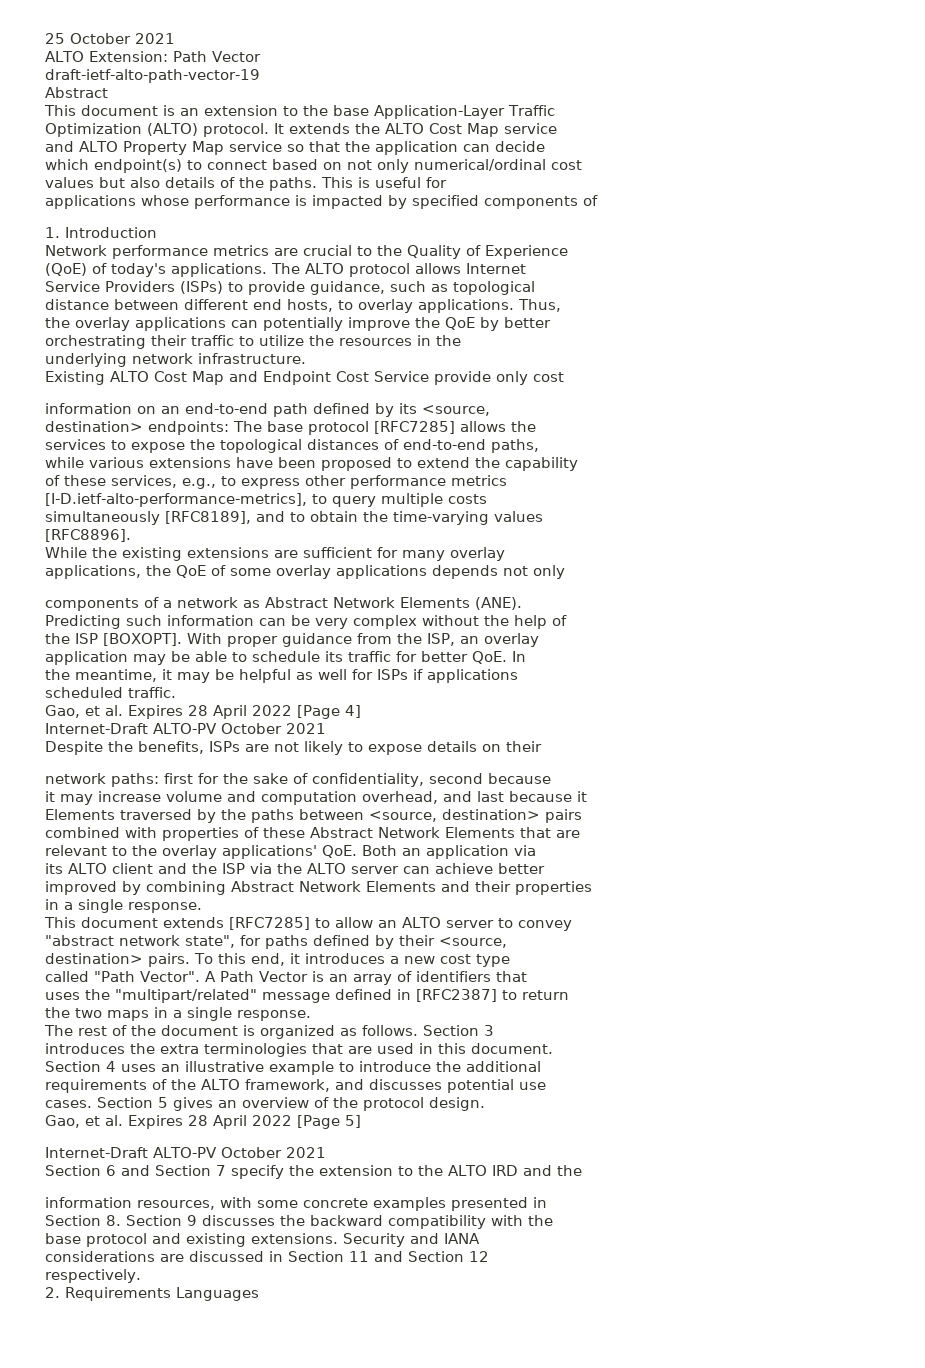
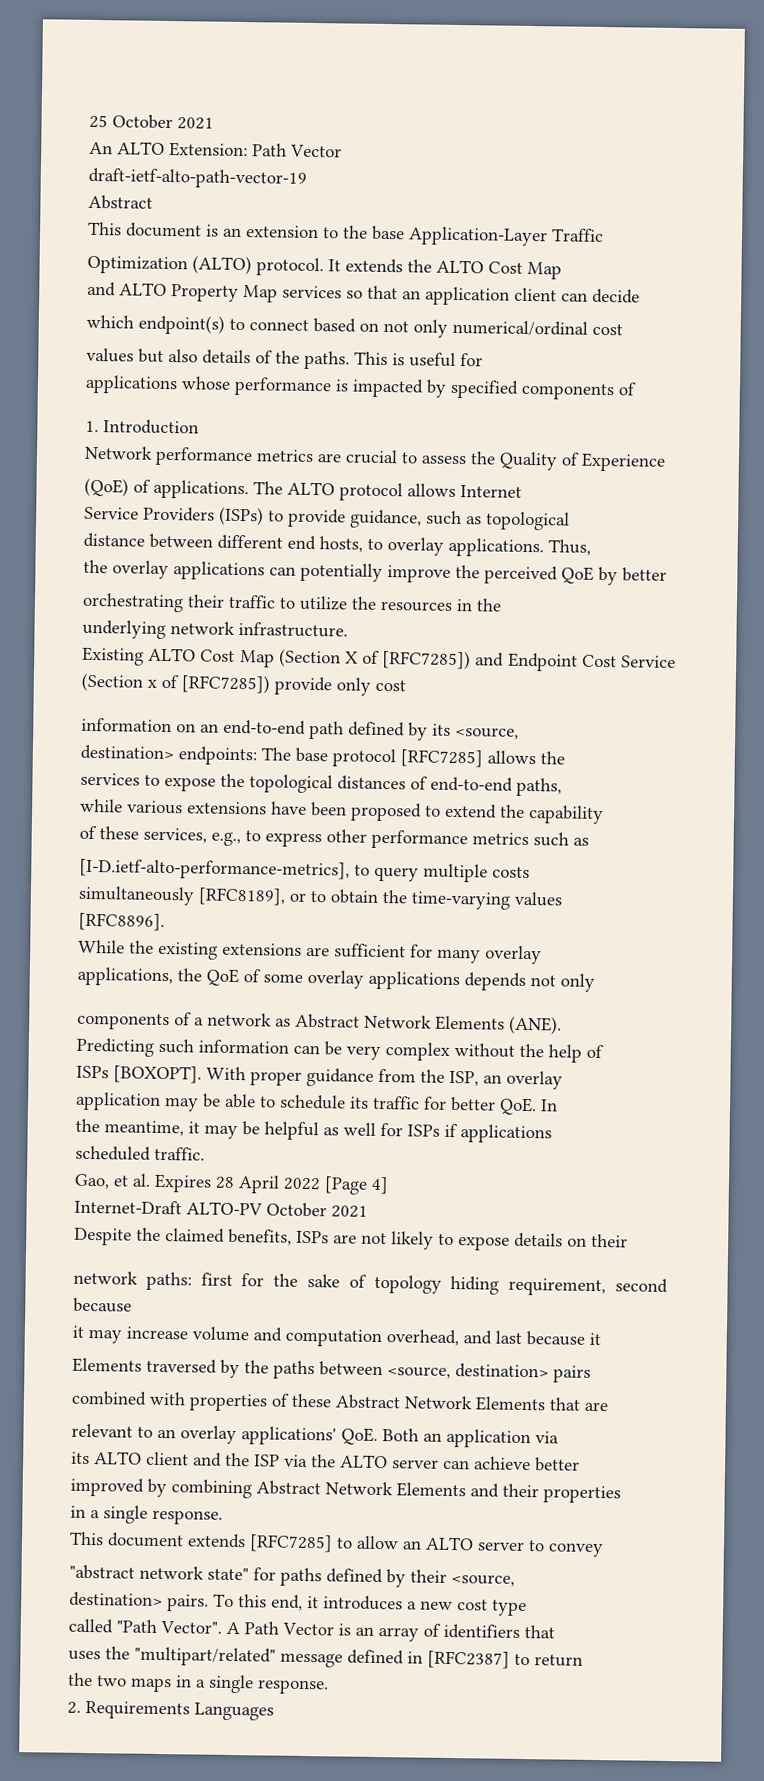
(175, 38) none -> [89,141,113,155] An
[503,123,557,134] service -> (562, 270) none
[228,141,282,152] service -> [282,285,342,299] services
[344,141,458,155] the application -> [402,286,557,306] an application client
(372, 251) none -> [421,455,466,465] assess
[111,263,166,277] today's -> (151, 486) none
(440, 322) none -> [484,565,558,585] perceived
[228,371,429,385] and Endpoint Cost Service -> [278,648,676,672] [81,672,270,694] (Section X of [RFC7285]) and Endpoint Cost Service (Section x of [RFC7285])
(507, 480) none -> [533,832,589,847] such as
[256,511,285,522] and -> [289,892,306,902] or
[45,633,98,644] the ISP -> [76,1065,109,1079] ISPs
(133, 746) none -> [165,1228,225,1243] claimed
[312,773,424,787] confidentiality, -> [373,1274,607,1297] topology hiding requirement,
[132,845,157,856] the -> [157,1428,176,1439] an
[185,935,235,948] state", -> [207,1567,249,1581] state"
[44,1025,494,1039] [45,1043,553,1057] [45,1061,541,1075] [45,1079,546,1093] [45,1097,485,1111] [45,1115,361,1129] [45,1147,326,1158] [45,1165,582,1179] [45,1197,547,1211] [45,1215,553,1229] [45,1233,480,1247] [45,1251,489,1262] [45,1269,141,1283] // The rest of the document is organized as follows. Section 3 // introduces the extra terminologies that are used in this document. // Section 4 uses an illustrative example to introduce the additional // requirements of the ALTO framework, and discusses potential use // cases. Section 5 gives an overview of the protocol design. // Gao, et al. Expires 28 April 2022 [Page 5] // Internet-Draft ALTO-PV October 2021 // Section 6 and Section 7 specify the extension to the ALTO IRD and the // information resources, with some concrete examples presented in // Section 8. Section 9 discusses the backward compatibility with the // base protocol and existing extensions. Security and IANA // considerations are discussed in Section 11 and Section 12 // respectively. -> (329, 1687) none

